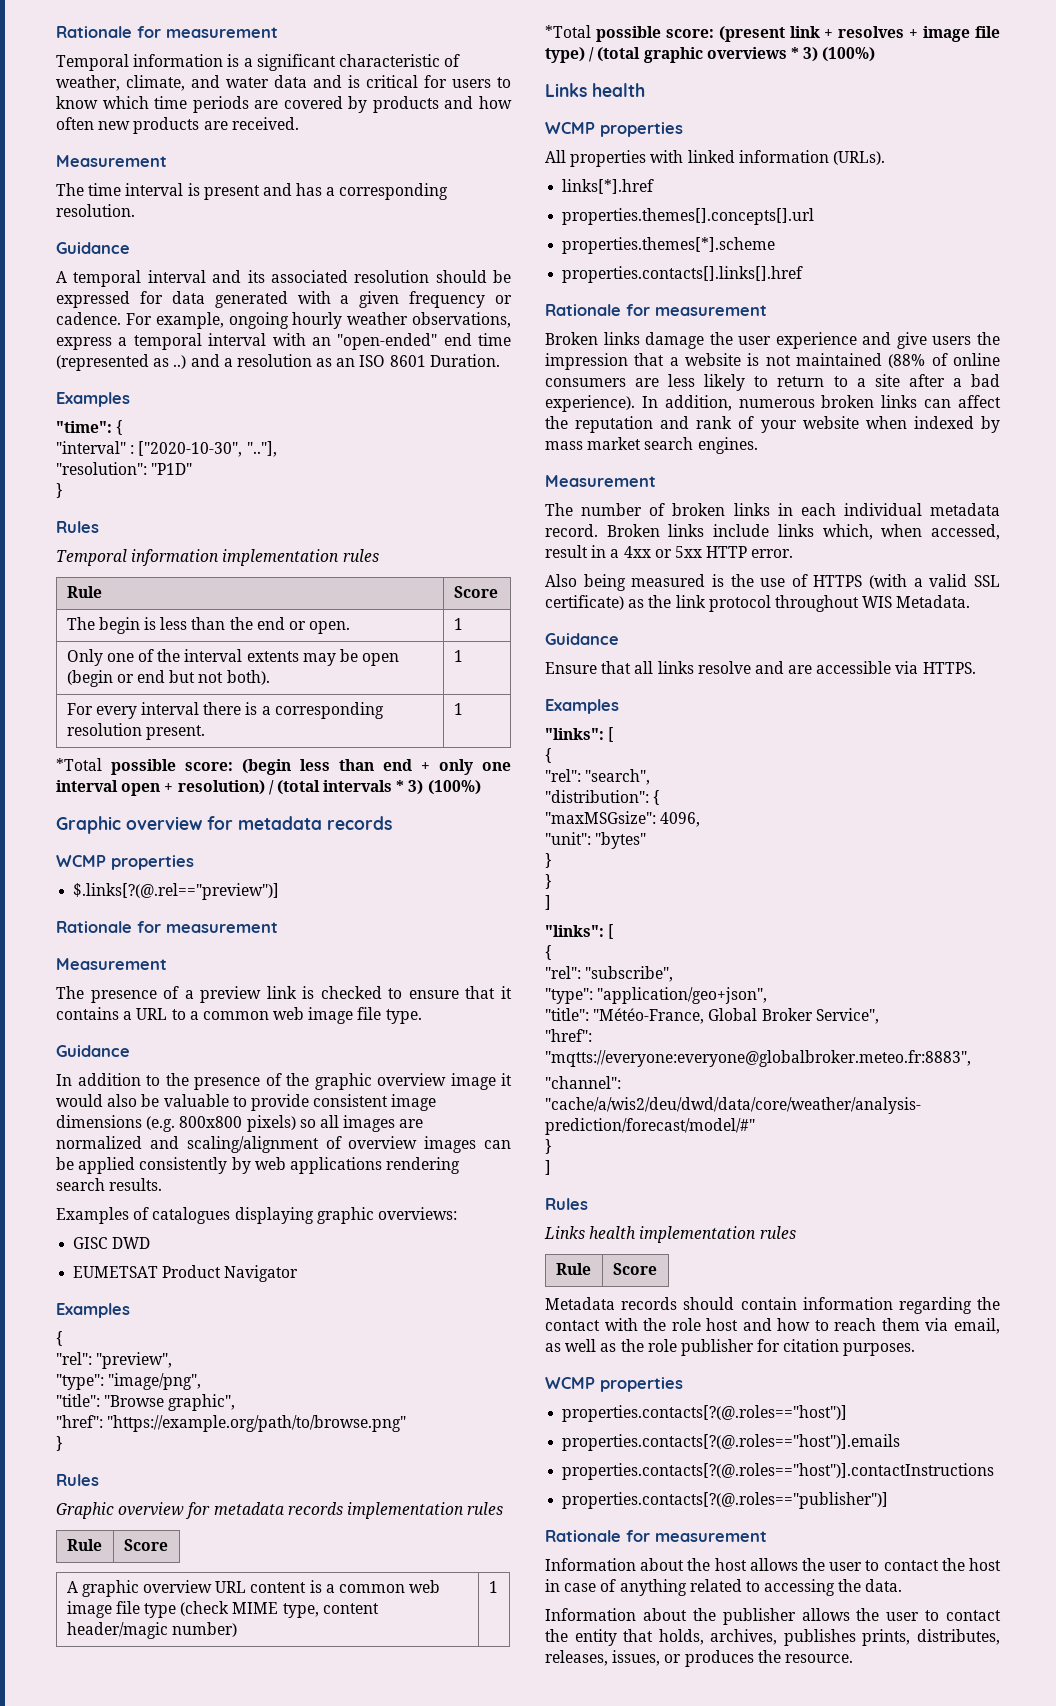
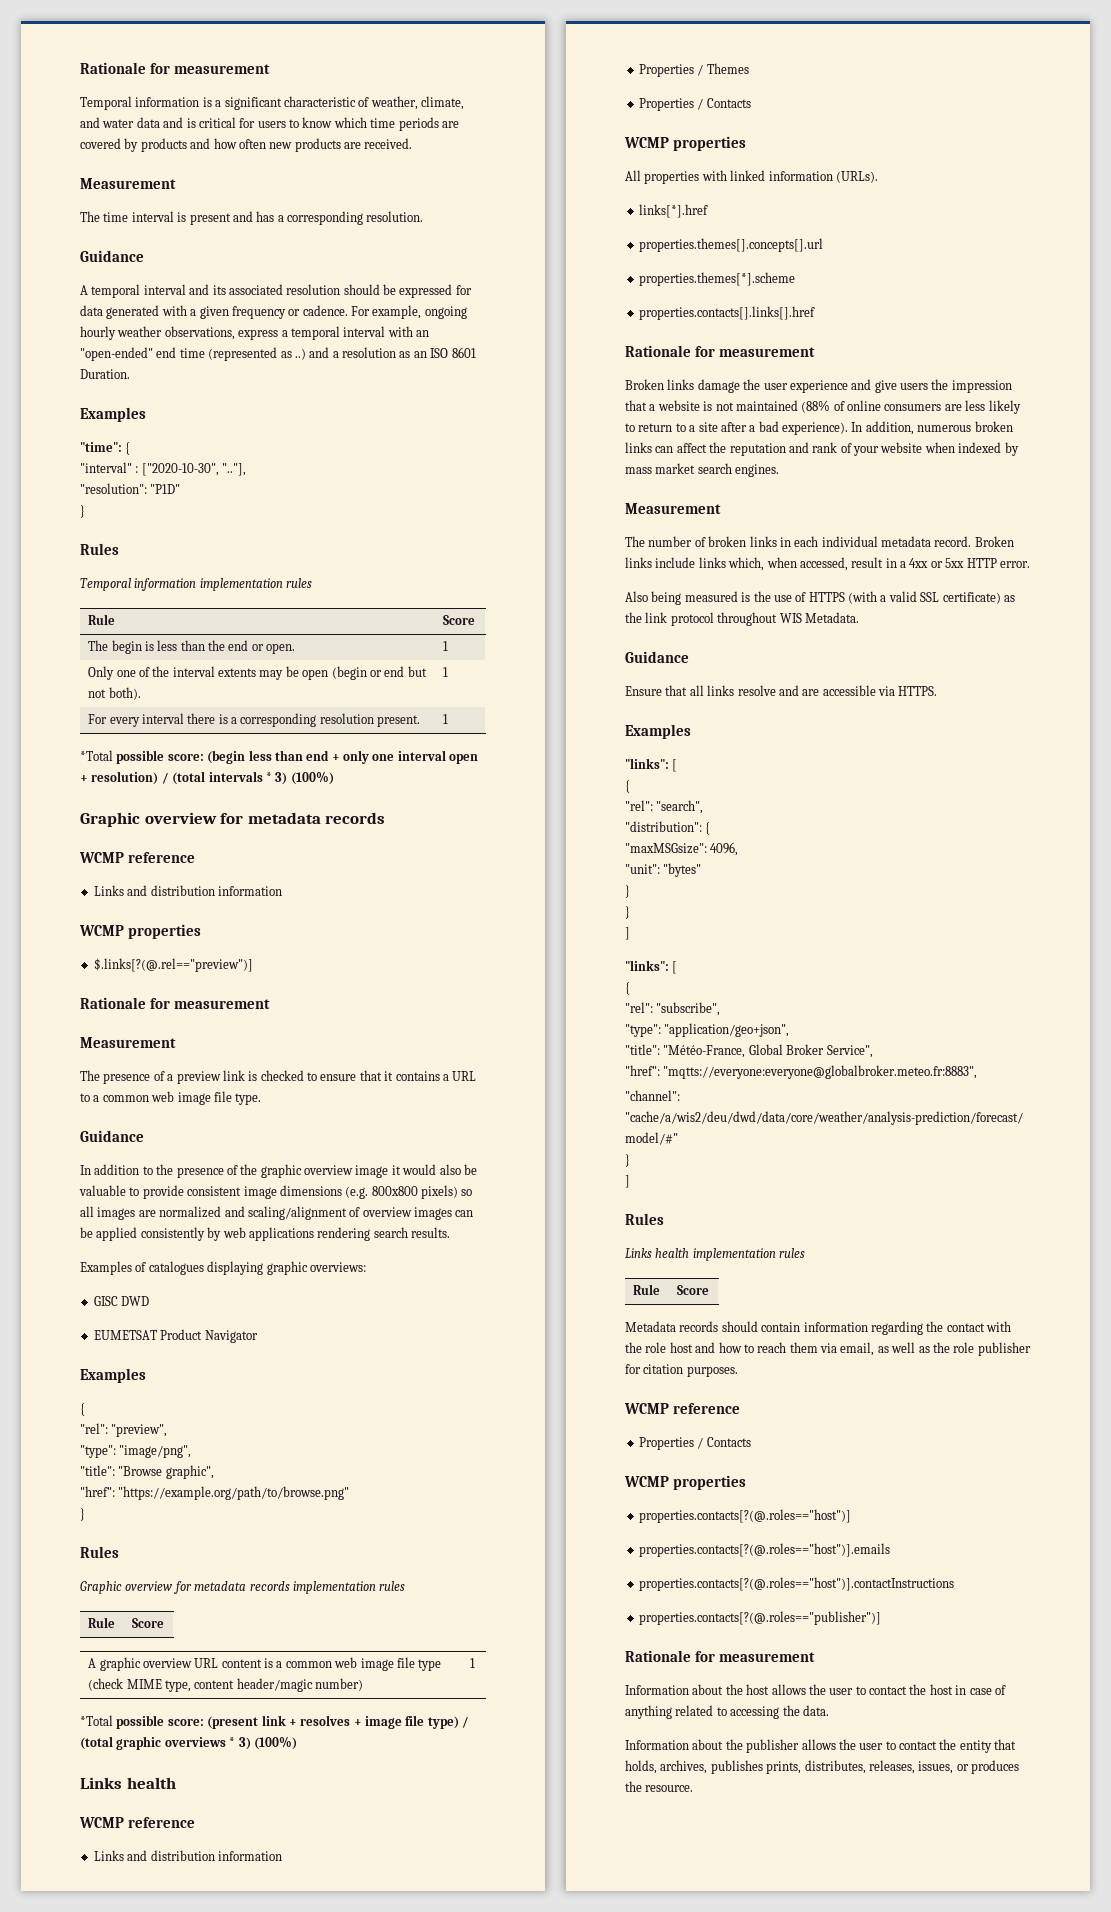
(392, 823) none -> [79,852,195,863] [93,885,282,896] // WCMP reference // Links and distribution information
(645, 90) none -> [79,1817,195,1828] [93,1850,282,1861] [638,63,749,77] [638,98,751,111] // WCMP reference // Links and distribution information // Properties / Themes // Properties / Contacts
(916, 1349) none -> [624,1403,740,1414] [638,1437,751,1450] // WCMP reference // Properties / Contacts

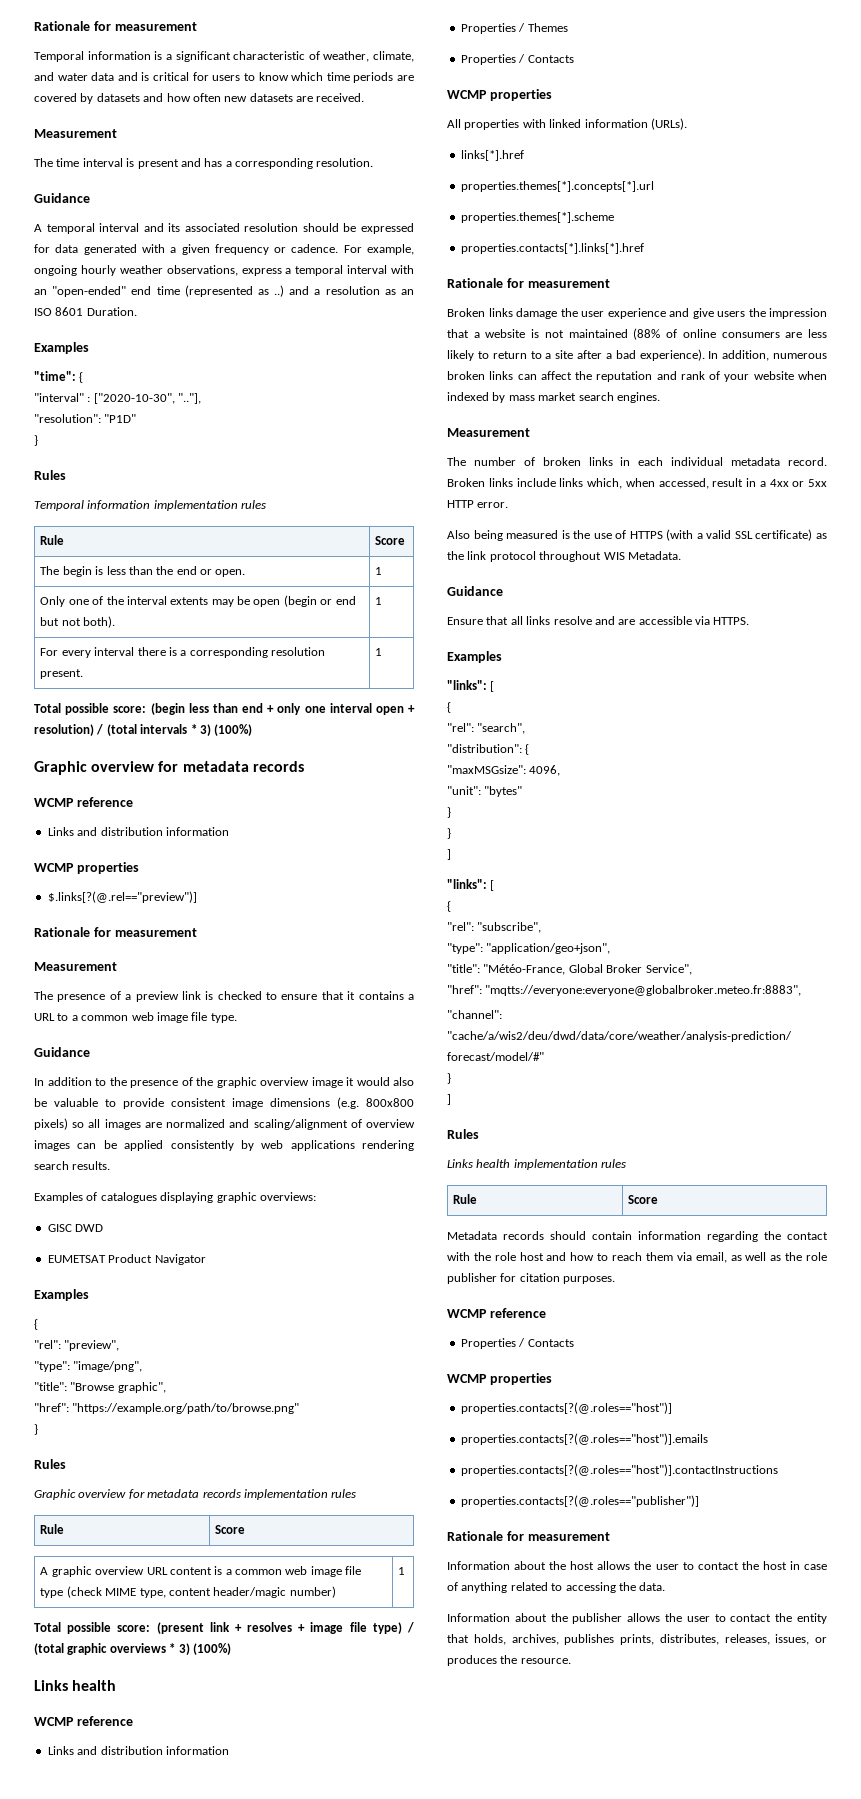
[140,138,187,152] products -> [96,93,140,102] datasets
[294,138,341,152] products -> [249,93,293,102] datasets
[80,750,113,761] *Total -> [34,703,61,713] Total
[80,1715,113,1726] *Total -> [34,1622,61,1632] Total
[638,238,823,252] properties.themes[].concepts[].url -> [460,181,654,192] properties.themes[*].concepts[*].url
[638,306,815,320] properties.contacts[].links[].href -> [460,243,644,254] properties.contacts[*].links[*].href

